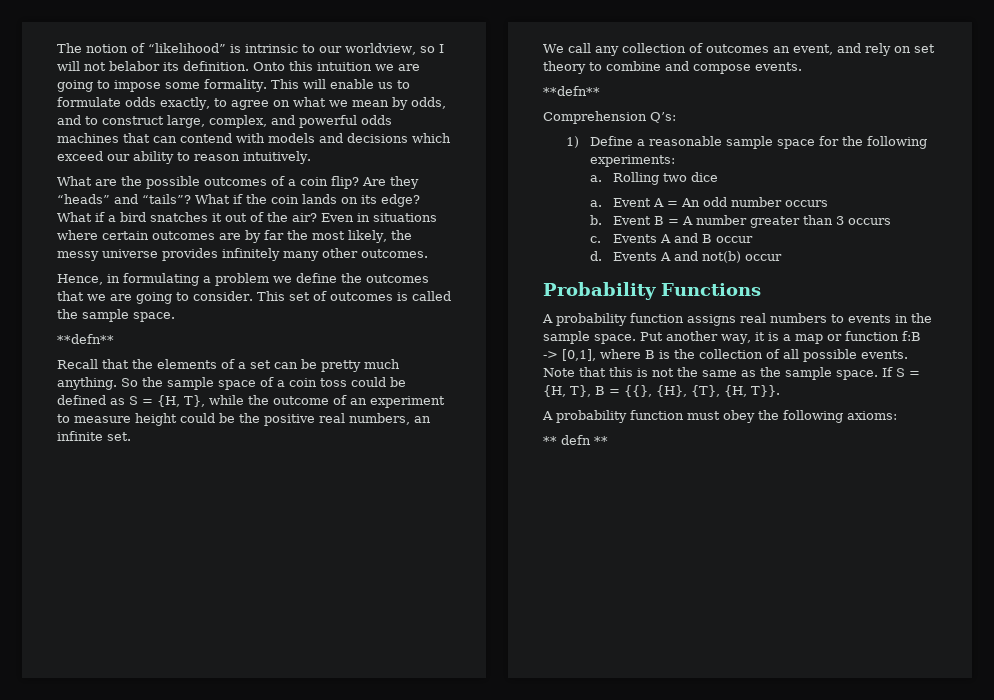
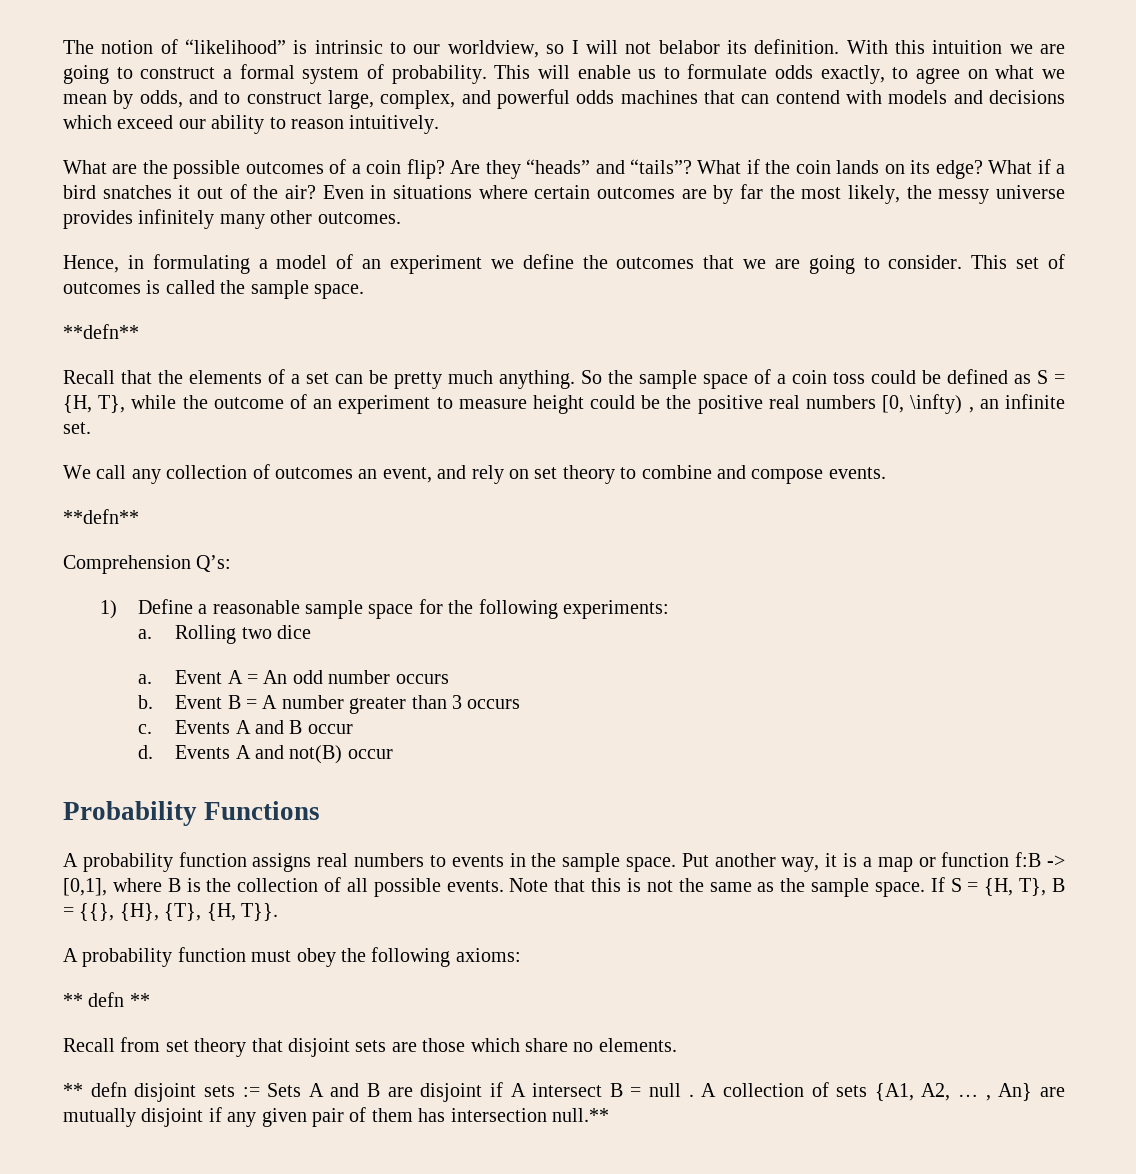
[253,62,285,71] Onto -> [846,40,888,54] With
[114,79,267,92] impose some formality. -> [140,64,487,84] construct a formal system of probability.
[215,273,269,286] problem -> [276,254,482,274] model of an experiment
[349,413,410,425] numbers, -> [806,394,974,414] numbers [0, \infty) ,
[701,251,741,263] not(b) -> [289,745,343,764] not(B)
(608, 440) none -> [63,1037,677,1057] [63,1082,1066,1102] [63,1107,609,1127] // Recall from set theory that disjoint sets are those which share no elements. // ** defn disjoint sets := Sets A and B are disjoint if A intersect B = null . A collection of sets {A1, A2, … , An} are mutually disjoint if any given pair of them has intersection null.**

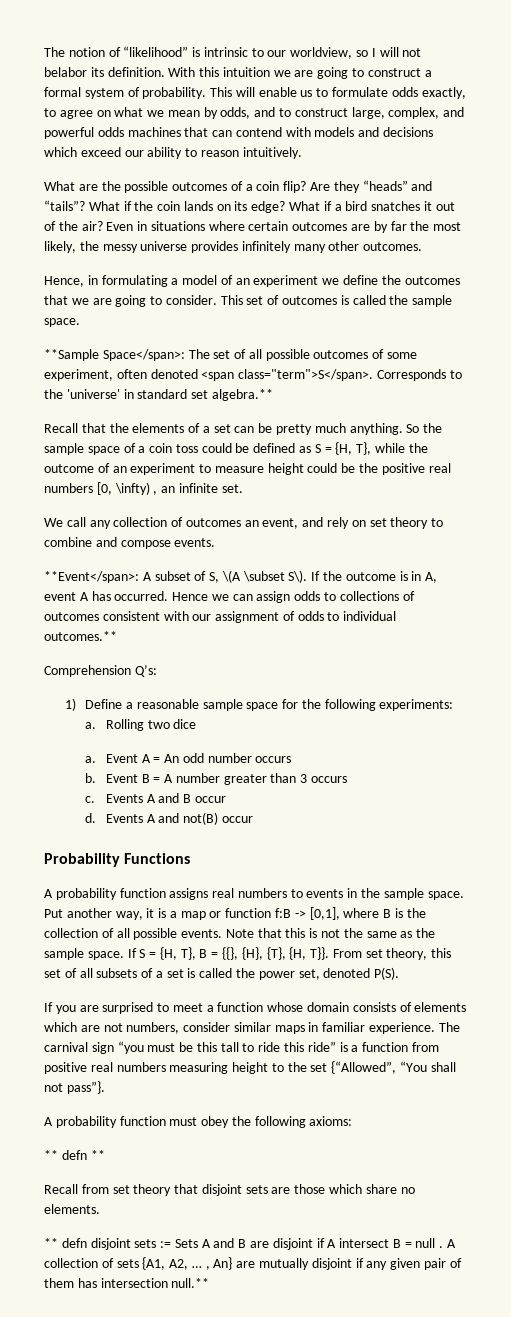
[63,324,139,339] **defn** -> [44,349,418,361] [44,369,462,381] [44,389,273,401] **Sample Space</span>: The set of all possible outcomes of some experiment, often denoted <span class="term">S</span>. Corresponds to the 'universe' in standard set algebra.**
[63,509,139,524] **defn** -> [44,570,438,583] [44,591,415,603] [44,611,397,623] [44,631,117,641] **Event</span>: A subset of S, \(A \subset S\). If the outcome is in A, event A has occurred. Hence we can assign odds to collections of outcomes consistent with our assignment of odds to individual outcomes.**
(278, 912) none -> [332,948,452,960] [44,967,400,980] [44,1002,467,1014] [44,1022,460,1034] [44,1041,439,1054] [44,1061,456,1074] [44,1081,105,1094] From set theory, this set of all subsets of a set is called the power set, denoted P(S). // If you are surprised to meet a function whose domain consists of elements which are not numbers, consider similar maps in familiar experience. The carnival sign “you must be this tall to ride this ride” is a function from positive real numbers measuring height to the set {“Allowed”, “You shall not pass”}.

